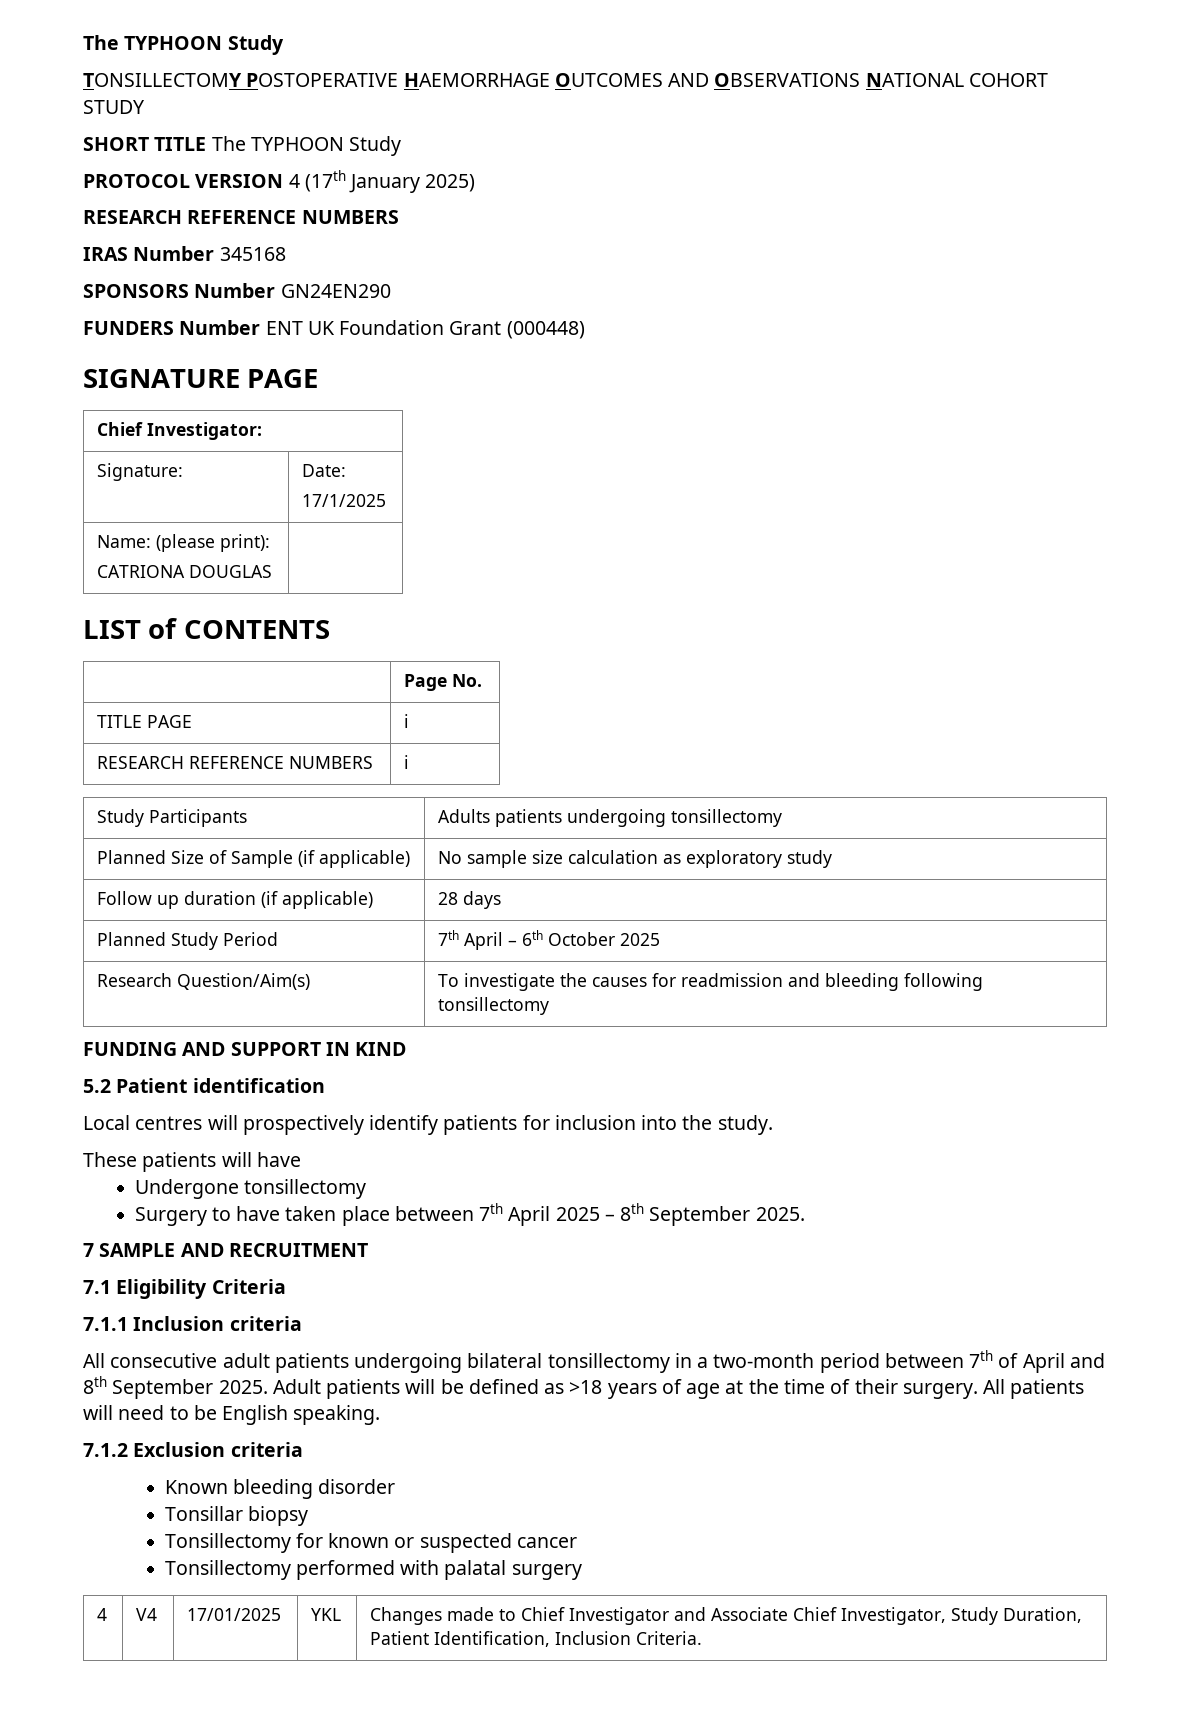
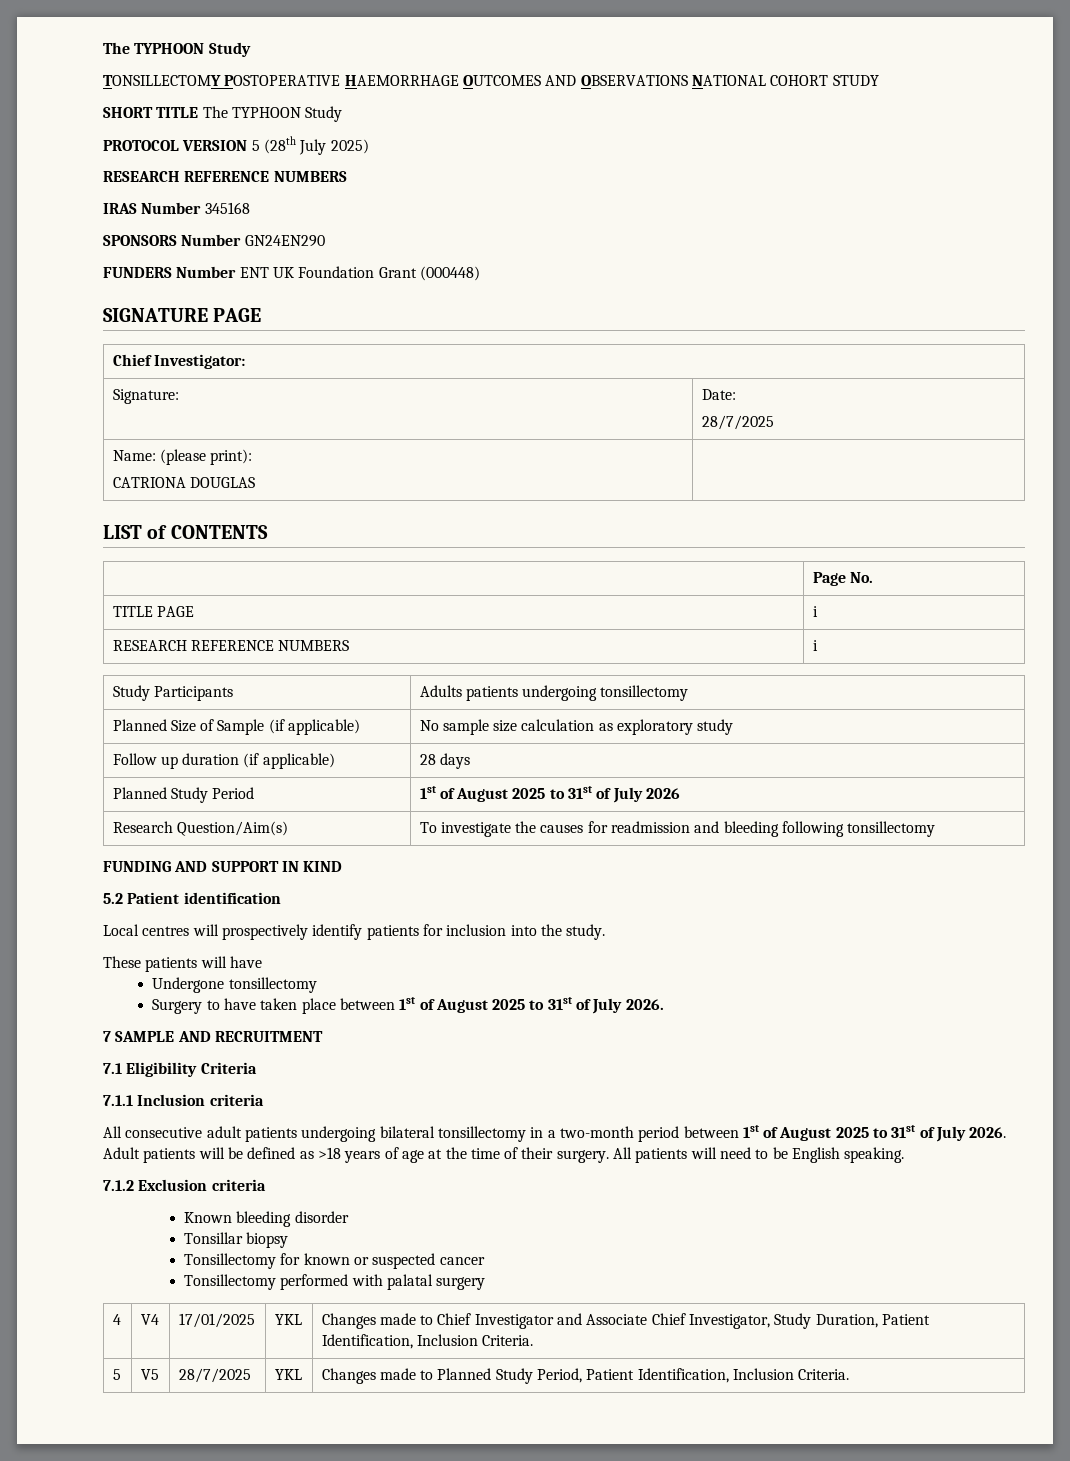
[288,170,421,193] 4 (17th January -> [251,136,327,155] 5 (28th July
[302,494,387,507] 17/1/2025 -> [701,415,774,430] 28/7/2025
[438,930,661,950] 7th April – 6th October 2025 -> [419,786,681,803] 1st of August 2025 to 31st of July 2026
[479,1203,805,1226] 7th April 2025 – 8th September 2025. -> [399,997,664,1014] 1st of August 2025 to 31st of July 2026.
[969,1350,1105,1373] [83,1376,268,1399] 7th of April and 8th September 2025. -> [742,1125,1007,1142] 1st of August 2025 to 31st of July 2026.
(703, 1638) none -> [112,1369,121,1380] [140,1369,159,1380] [178,1368,251,1383] [274,1369,302,1380] [321,1368,850,1384] // 5 | V5 | 28/7/2025 | YKL | Changes made to Planned Study Period, Patient Identification, Inclusion Criteria.

